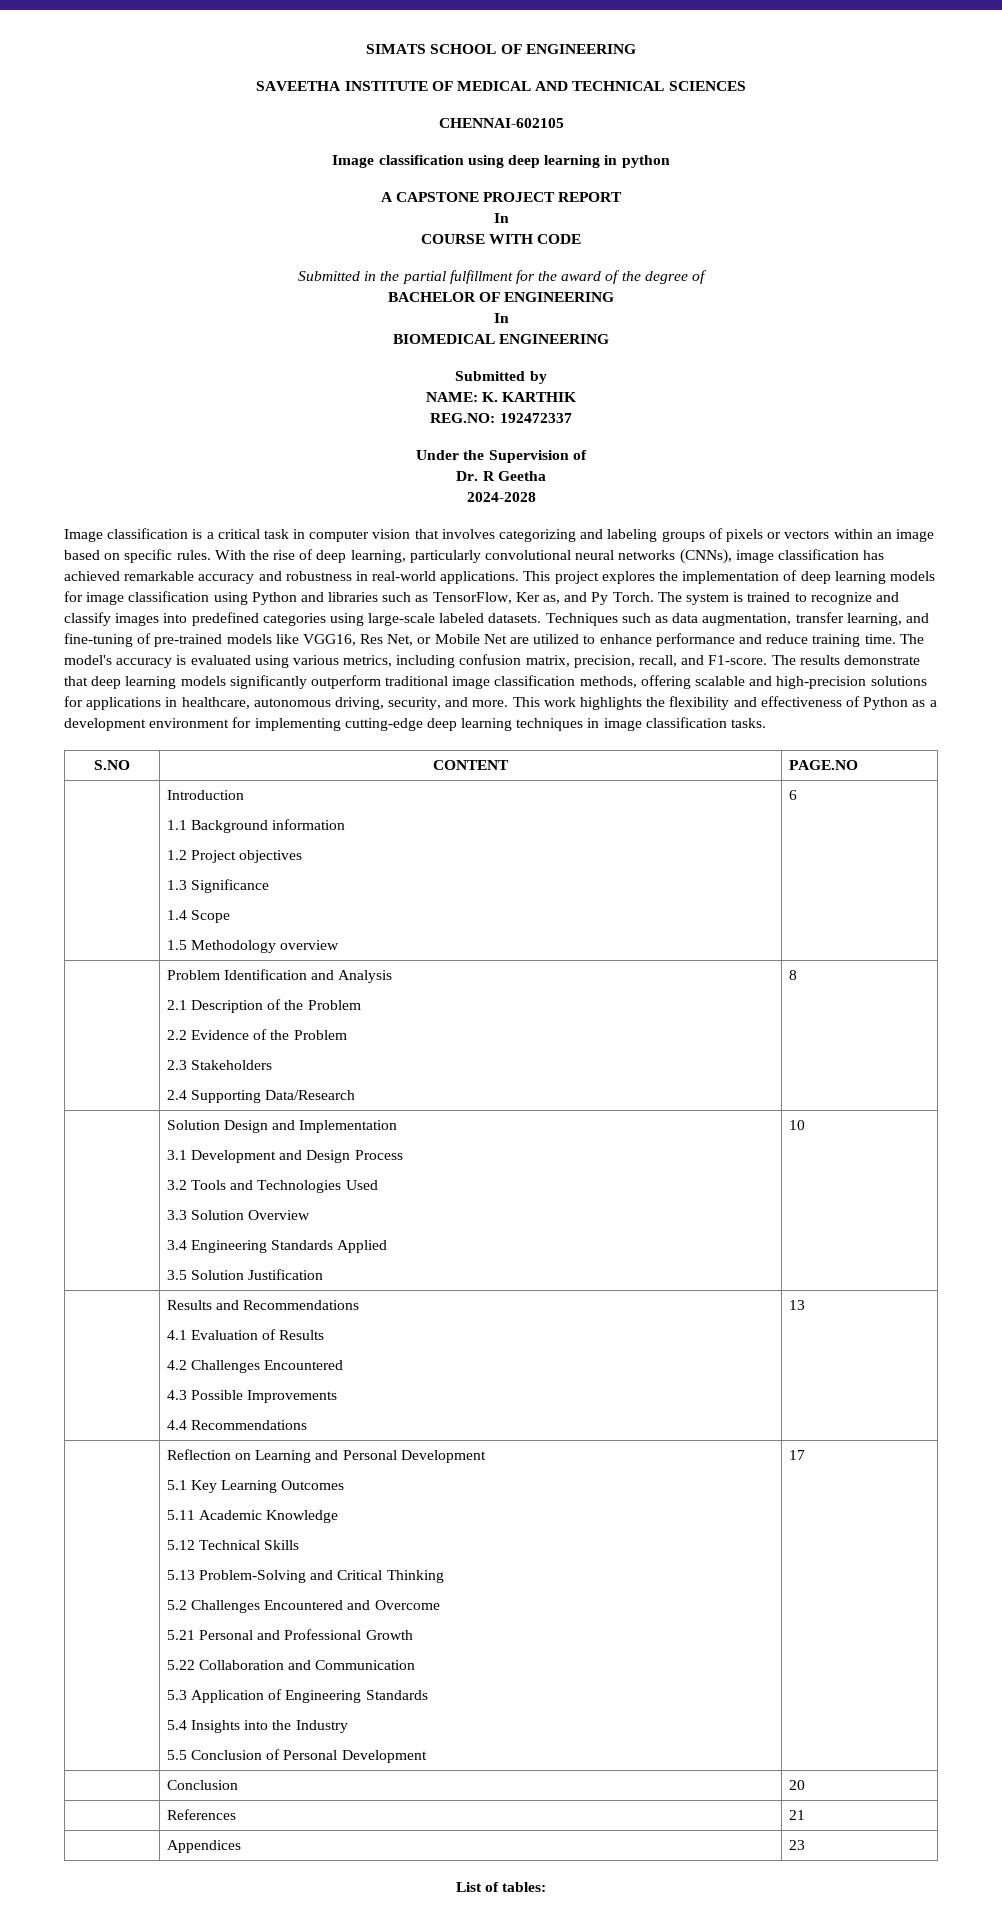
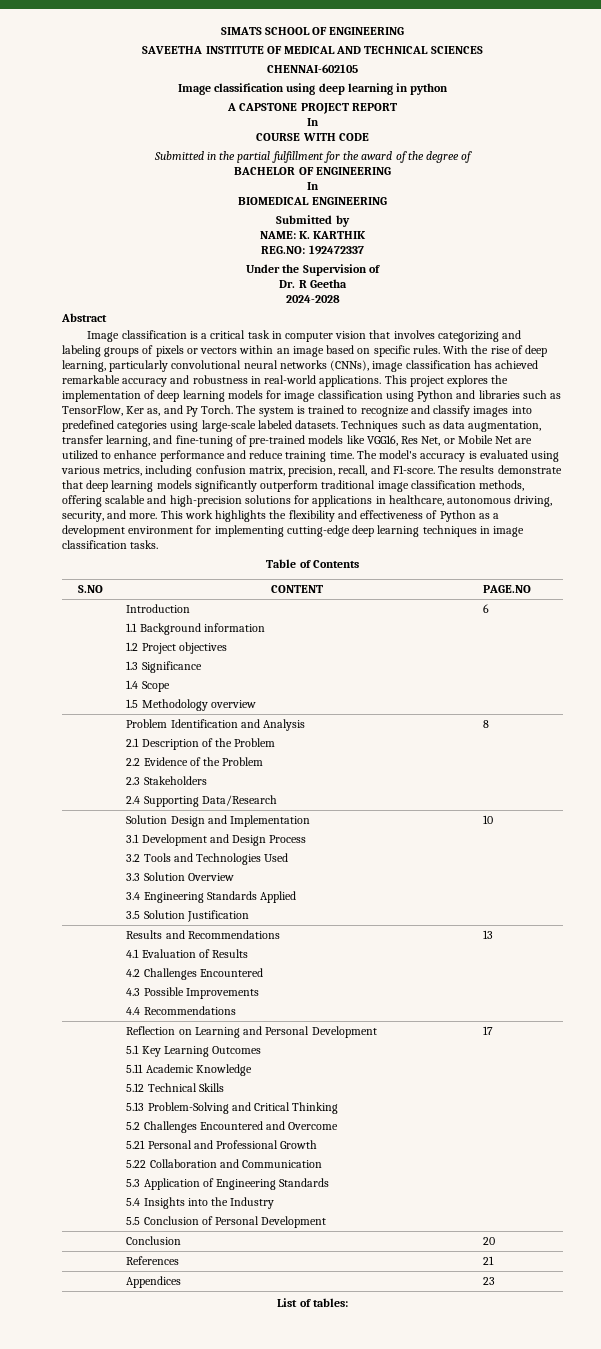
(536, 497) none -> [61,313,107,322] // Abstract
(767, 723) none -> [266,559,359,568] // Table of Contents

